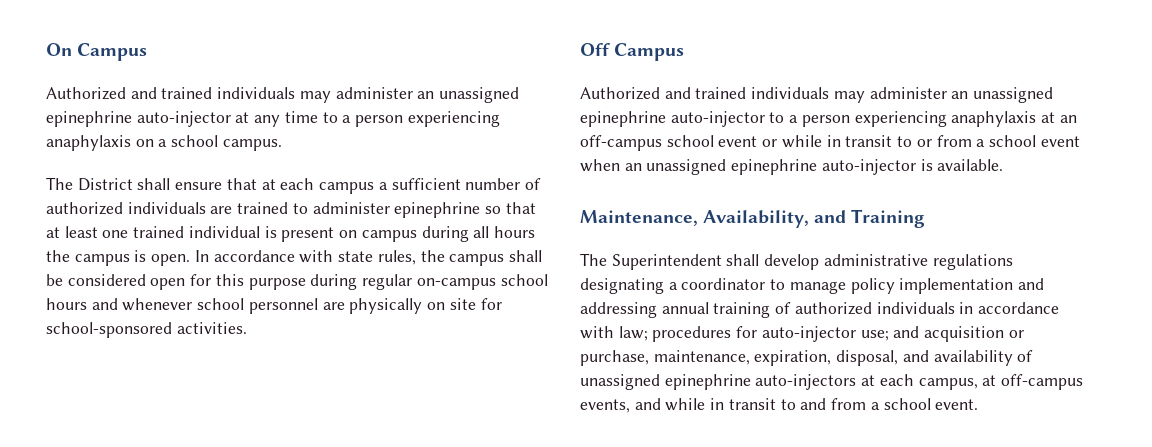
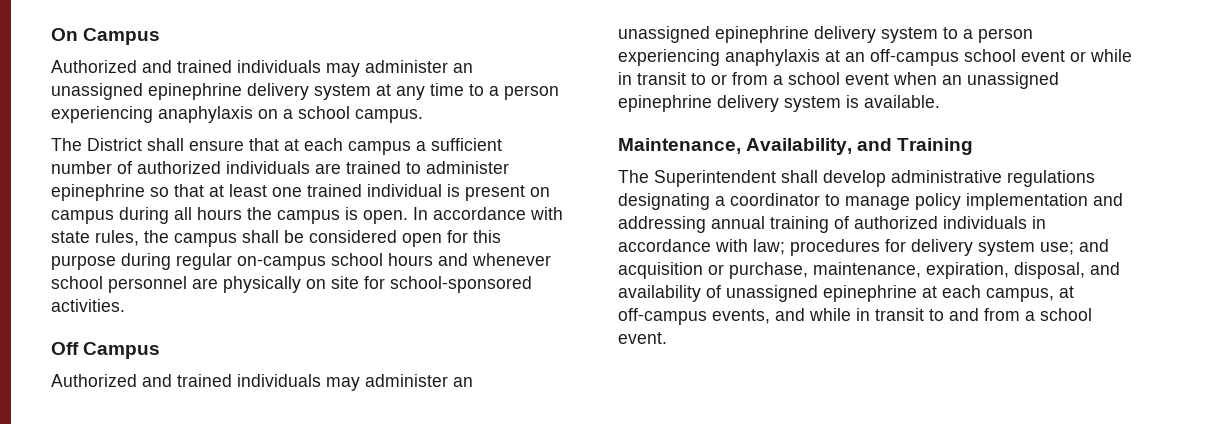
[136,111,231,127] auto-injector -> [247,83,371,100] delivery system
[670,111,765,127] auto-injector -> [814,26,938,43] delivery system
[821,159,916,175] auto-injector -> [717,95,841,112] delivery system
[761,326,856,342] auto-injector -> [911,239,1035,256] delivery system
[755,374,857,390] auto-injectors -> (917, 293) none

